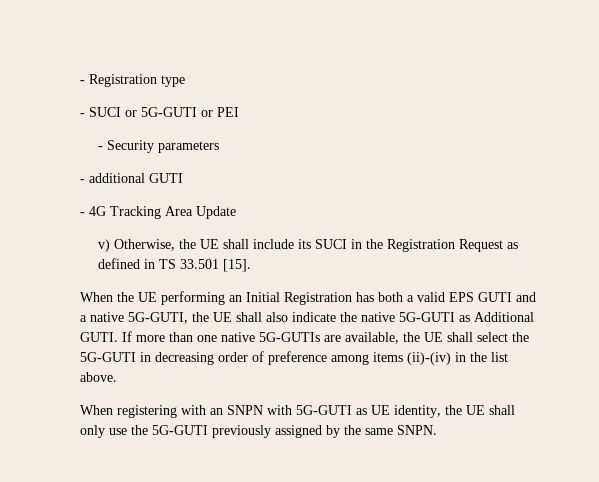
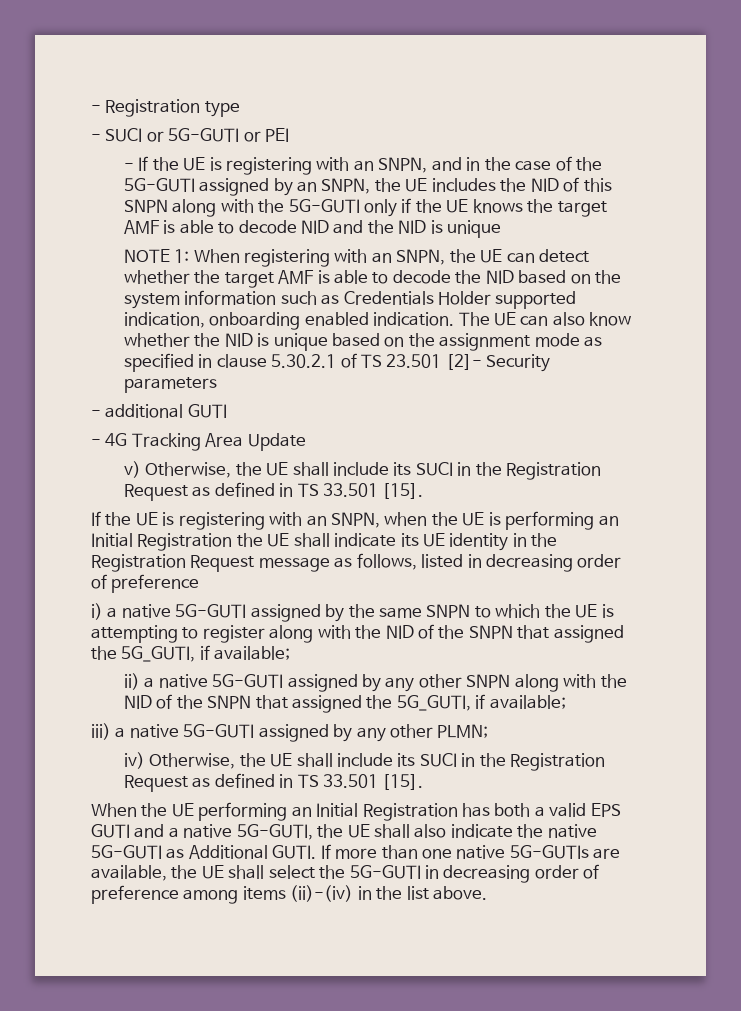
(104, 148) none -> [138,156,603,175] [123,177,612,196] [123,198,607,217] [123,220,502,238] [123,249,590,267] [123,270,622,288] [123,290,577,309] [123,312,632,330] [123,333,603,351] [123,353,482,372] If the UE is registering with an SNPN, and in the case of the 5G-GUTI assigned by an SNPN, the UE includes the NID of this SNPN along with the 5G-GUTI only if the UE knows the target AMF is able to decode NID and the NID is unique // NOTE 1: When registering with an SNPN, the UE can detect whether the target AMF is able to decode the NID based on the system information such as Credentials Holder supported indication, onboarding enabled indication. The UE can also know whether the NID is unique based on the assignment mode as specified in clause 5.30.2.1 of TS 23.501 [2]-
(252, 265) none -> [90,511,619,530] [90,533,558,551] [90,553,622,572] [90,574,200,593] [90,603,614,622] [90,624,624,643] [90,645,291,662] [123,673,627,692] [123,694,566,713] [90,723,489,742] [123,752,606,771] [123,773,424,792] // If the UE is registering with an SNPN, when the UE is performing an Initial Registration the UE shall indicate its UE identity in the Registration Request message as follows, listed in decreasing order of preference // i) a native 5G-GUTI assigned by the same SNPN to which the UE is attempting to register along with the NID of the SNPN that assigned the 5G_GUTI, if available; // ii) a native 5G-GUTI assigned by any other SNPN along with the NID of the SNPN that assigned the 5G_GUTI, if available; // iii) a native 5G-GUTI assigned by any other PLMN; // iv) Otherwise, the UE shall include its SUCI in the Registration Request as defined in TS 33.501 [15].
[79,405,515,418] [79,425,437,438] // When registering with an SNPN with 5G-GUTI as UE identity, the UE shall only use the 5G-GUTI previously assigned by the same SNPN. -> (488, 893) none

